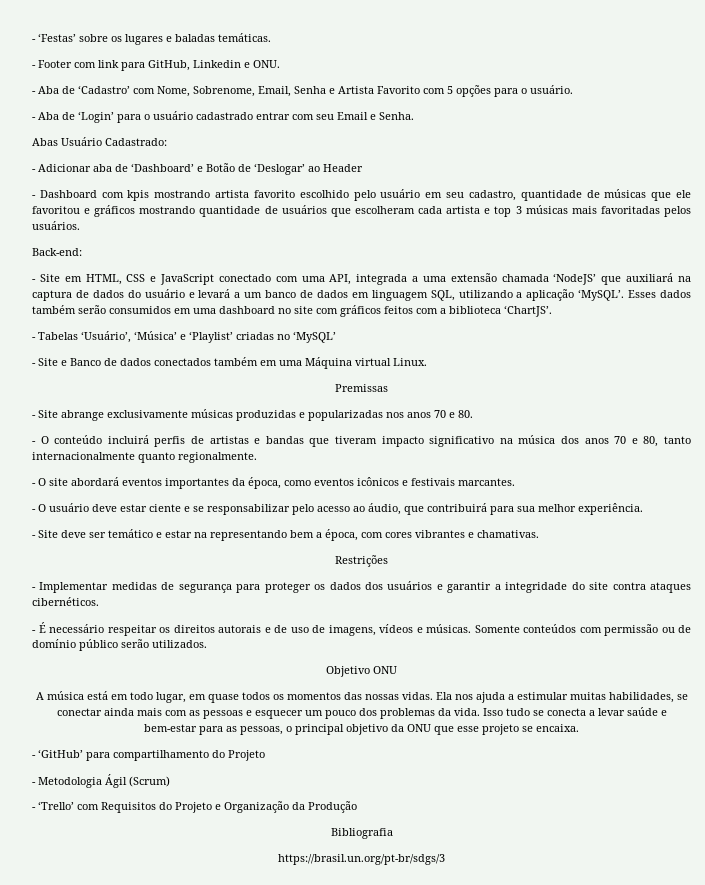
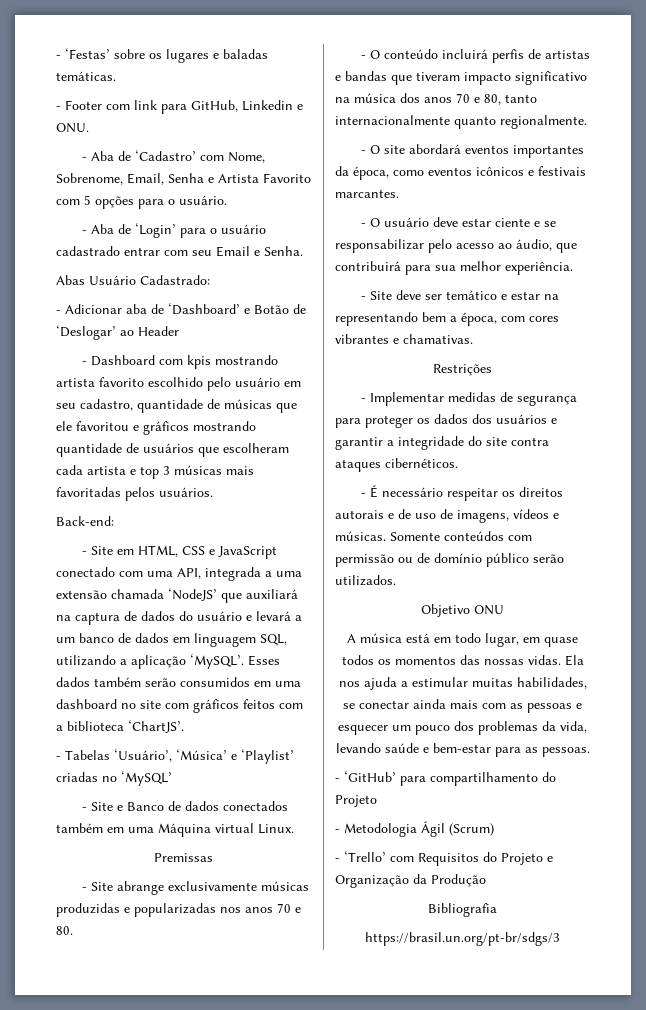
[453,708,625,716] vida. Isso tudo se conecta a levar -> [560,721,587,733] [335,743,381,753] vida, levando
[240,724,579,735] pessoas, o principal objetivo da ONU que esse projeto se encaixa. -> [541,747,590,757] pessoas.

